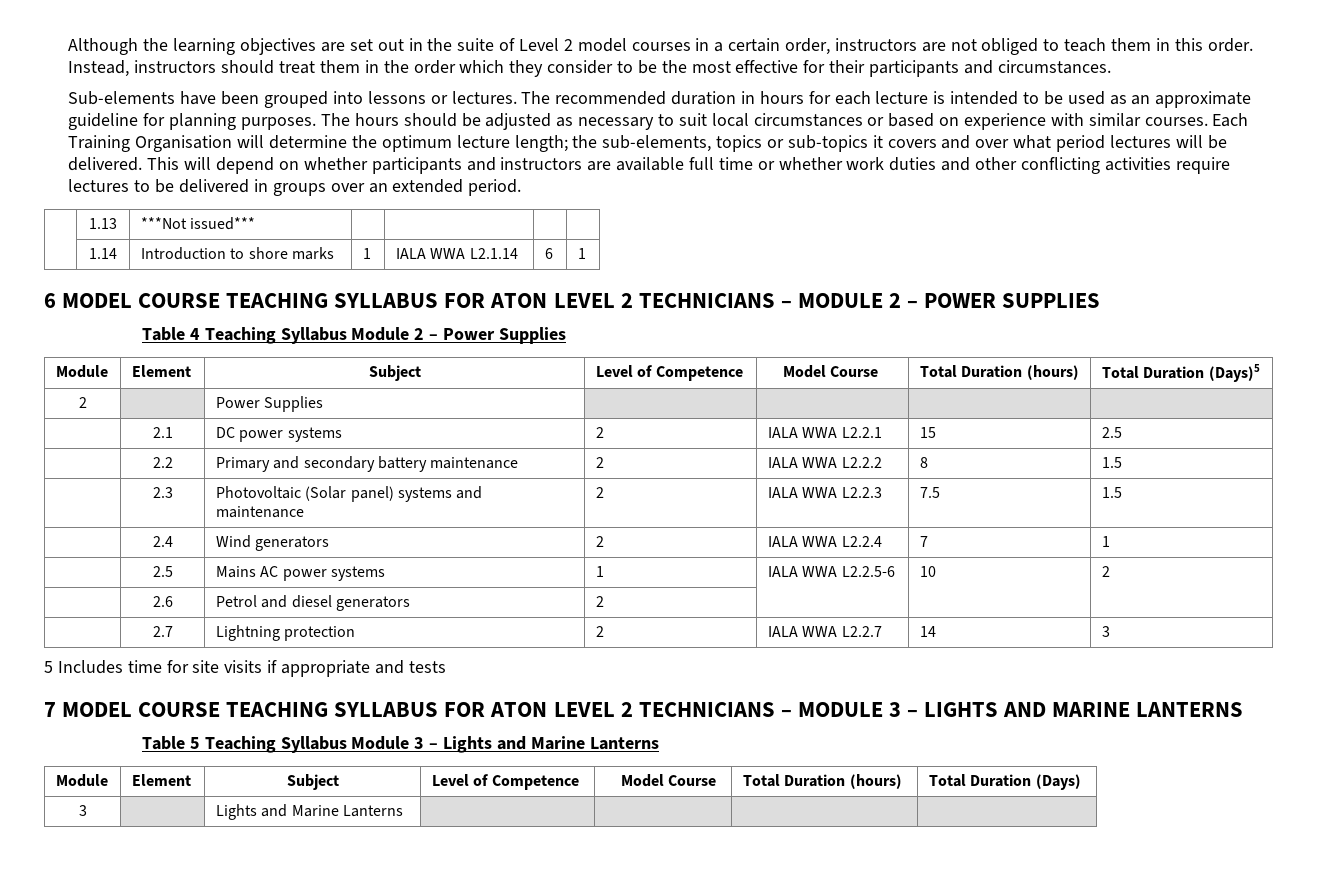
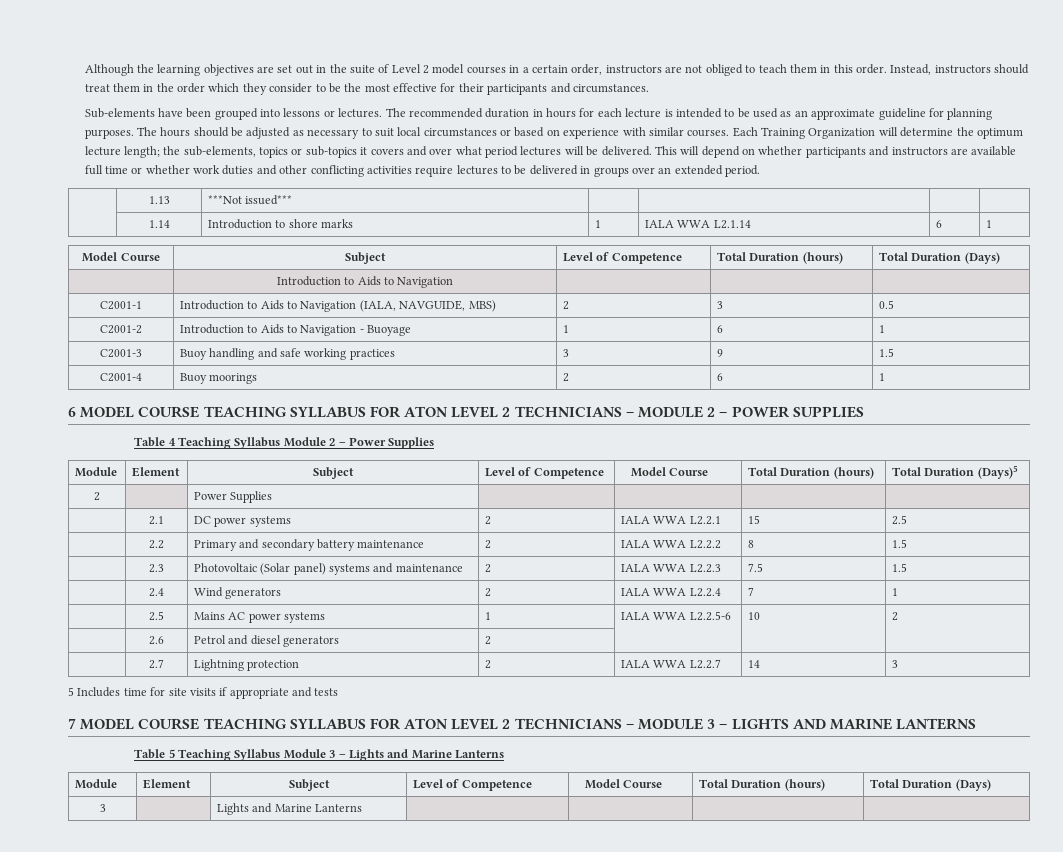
[135,135,233,152] Organisation -> [808,128,876,139] Organization
(586, 253) none -> [82,252,160,262] [345,252,387,264] [562,252,682,264] [716,252,843,264] [878,252,1000,264] [276,276,454,288] [100,301,142,310] [179,300,496,312] [562,301,569,310] [716,301,723,309] [878,300,894,309] [100,325,142,334] [179,324,412,336] [562,325,569,333] [716,325,723,333] [878,325,885,333] [100,349,142,358] [179,348,395,360] [562,349,569,357] [716,349,723,357] [878,348,894,357] [100,373,142,382] [179,373,258,384] [562,373,569,382] [716,373,723,381] [878,373,885,381] // Model Course | Subject | Level of Competence | Total Duration (hours) | Total Duration (Days) // | Introduction to Aids to Navigation | | | // C2001-1 | Introduction to Aids to Navigation (IALA, NAVGUIDE, MBS) | 2 | 3 | 0.5 // C2001-2 | Introduction to Aids to Navigation - Buoyage | 1 | 6 | 1 // C2001-3 | Buoy handling and safe working practices | 3 | 9 | 1.5 // C2001-4 | Buoy moorings | 2 | 6 | 1

